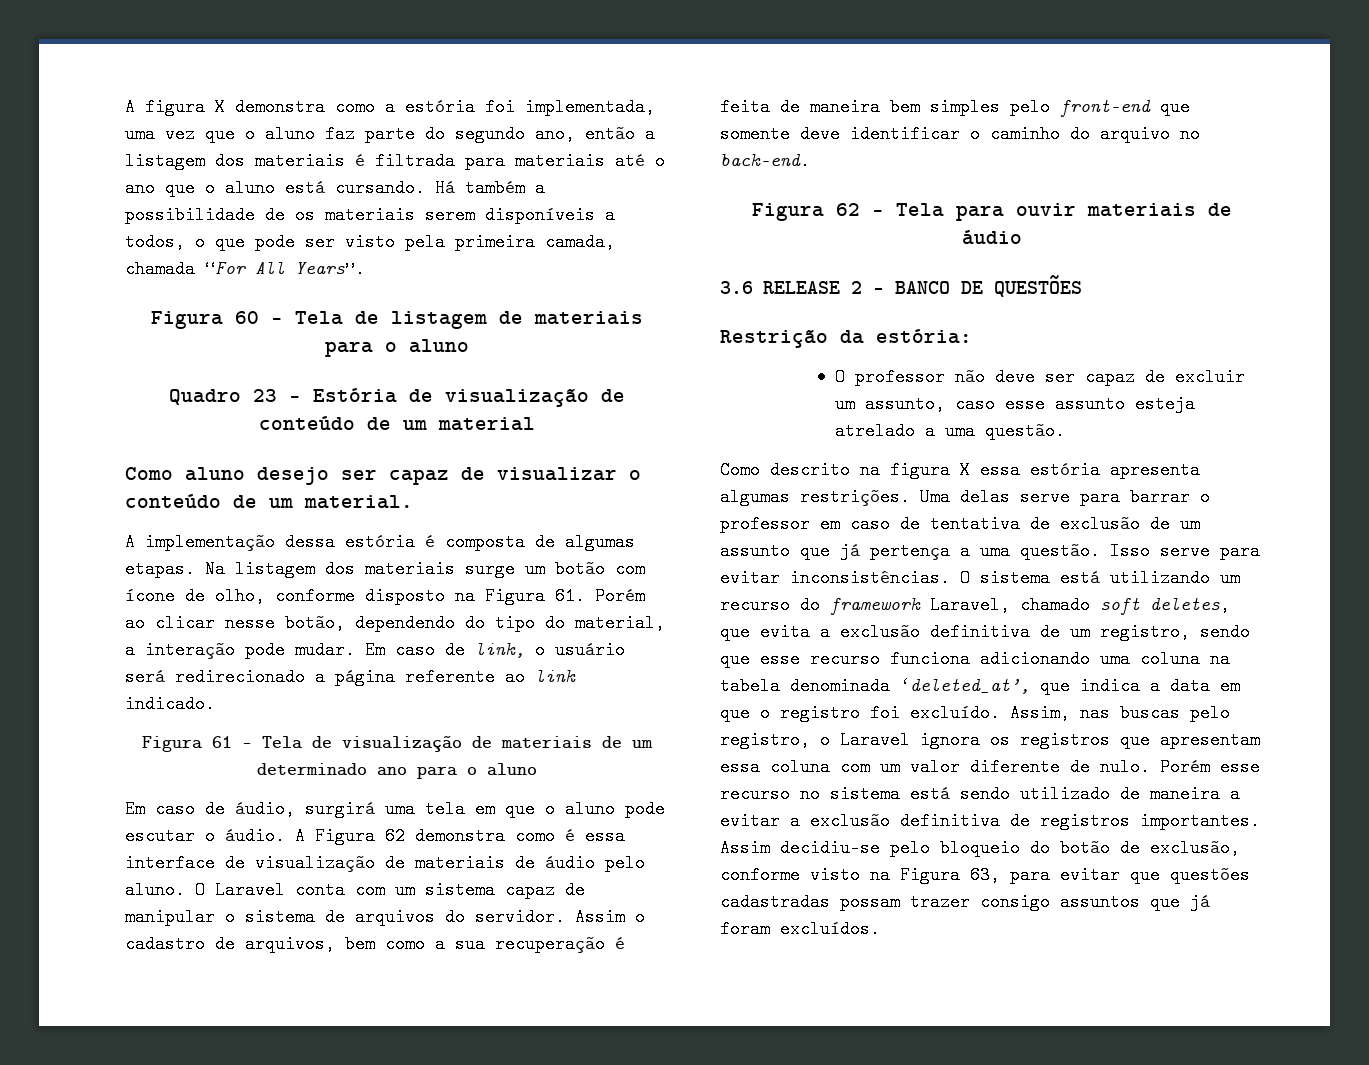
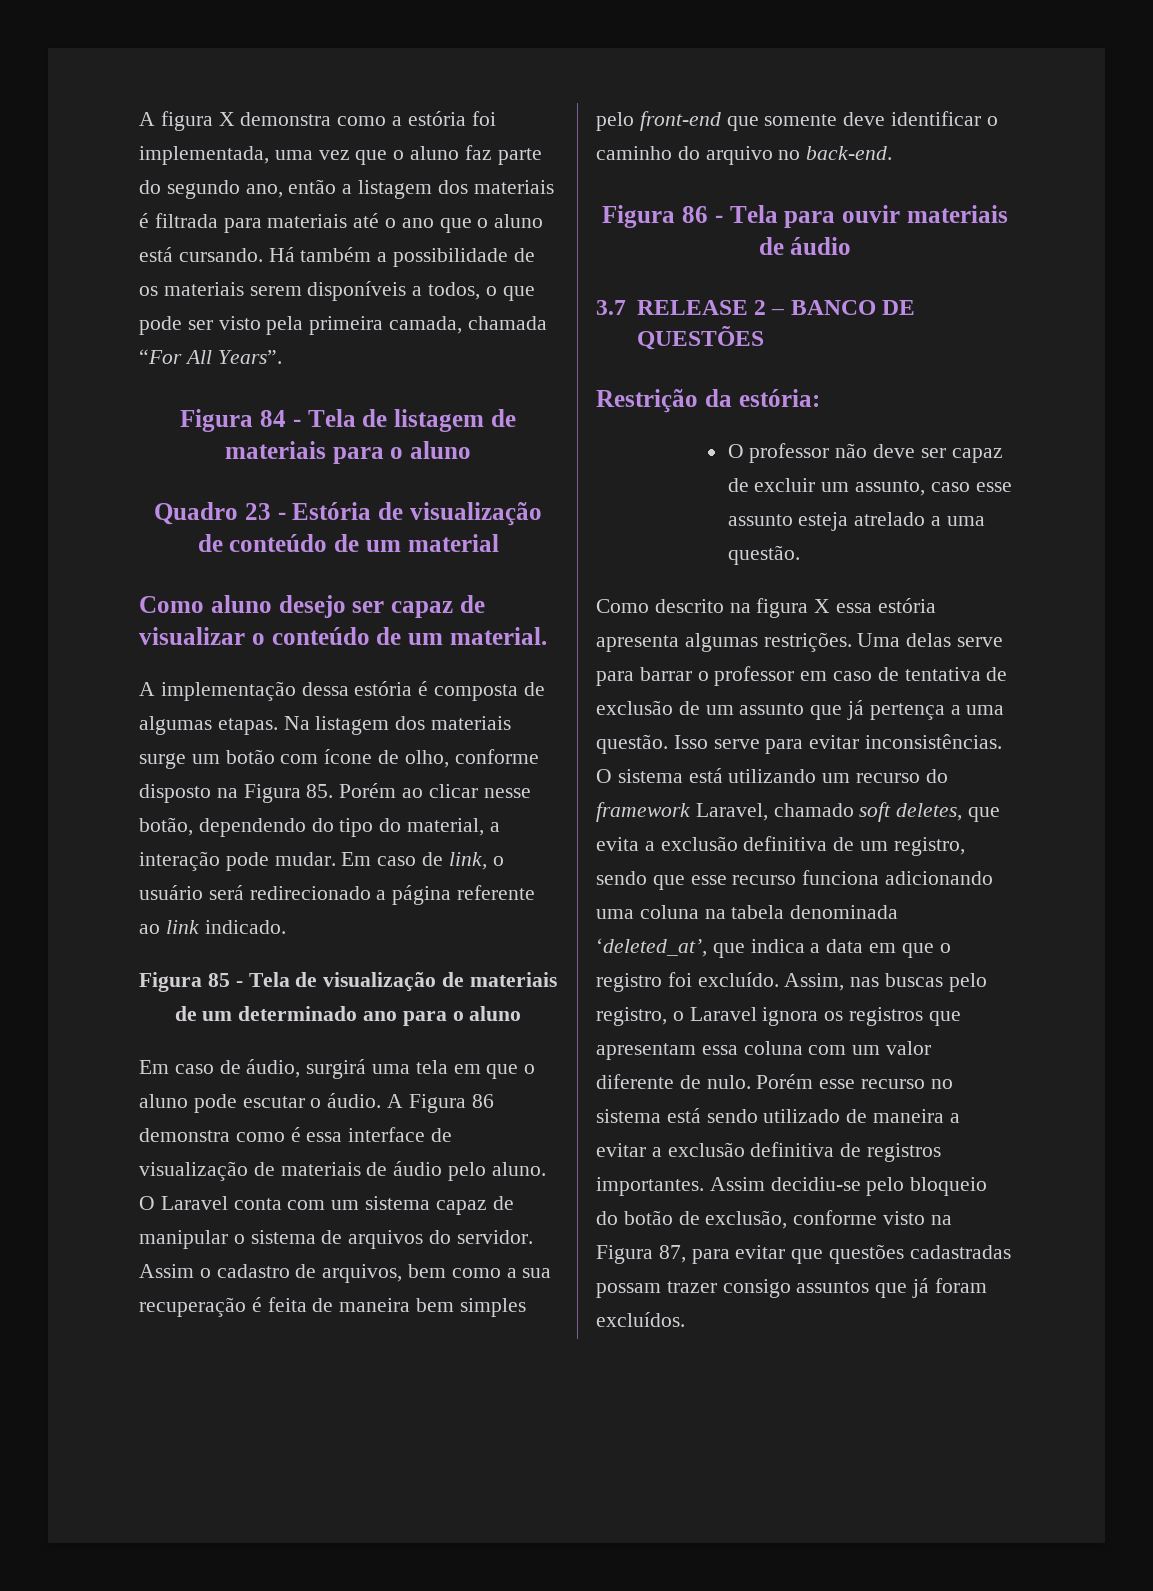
[234,311,259,324] 60 -> [260,410,286,427] 84
[555,587,585,605] 61. -> [306,784,334,798] 85.
[211,736,232,748] 61 -> [207,973,230,987] 85
[385,827,405,845] 62 -> [471,1094,494,1108] 86
[835,203,860,216] 62 -> [682,206,708,223] 86
[720,281,753,294] 3.6 -> [596,300,626,315] 3.7
[970,866,1000,884] 63, -> [658,1245,686,1263] 87,

